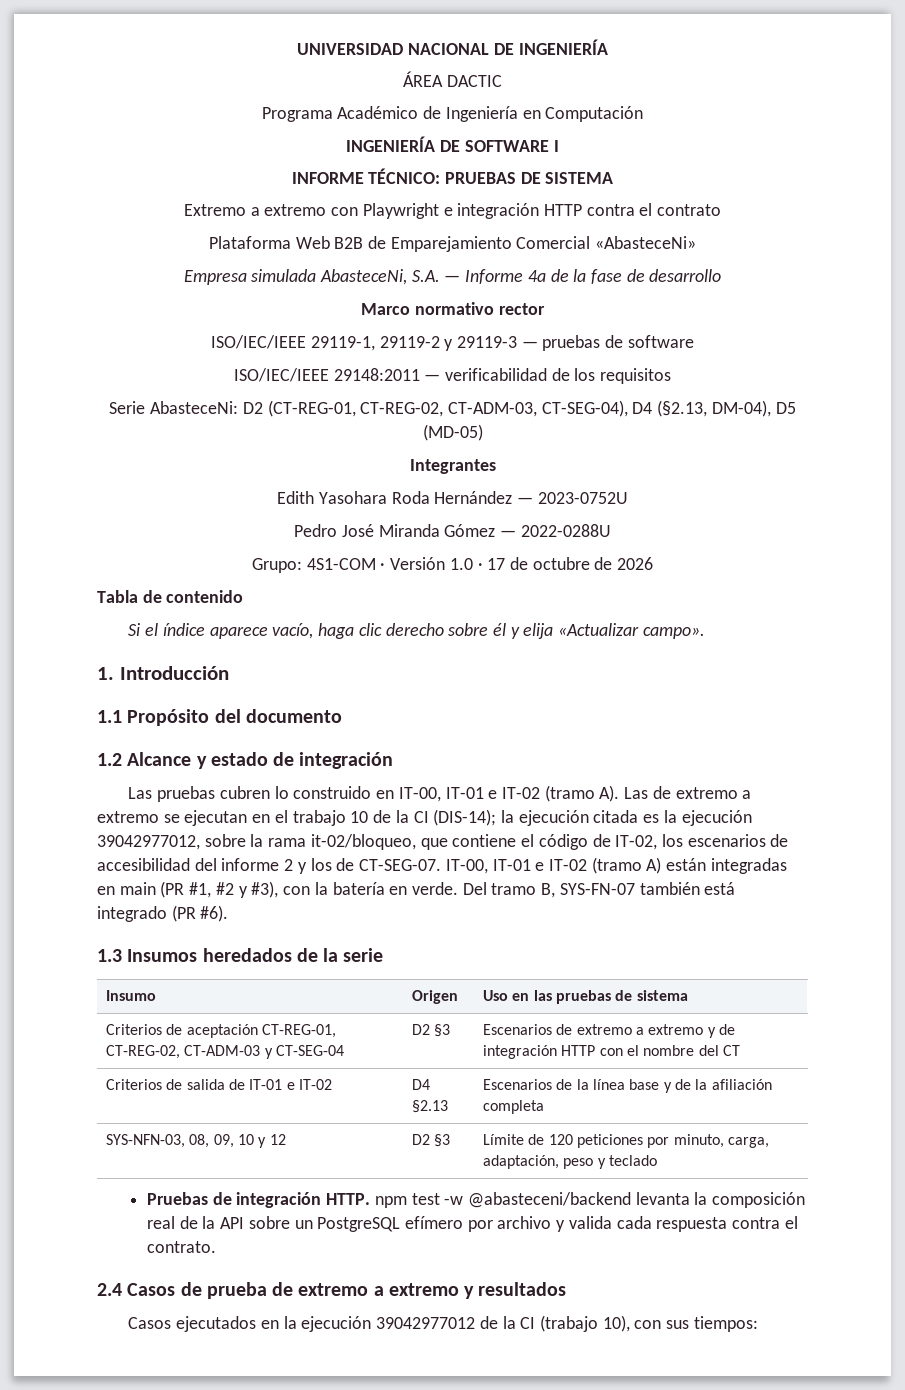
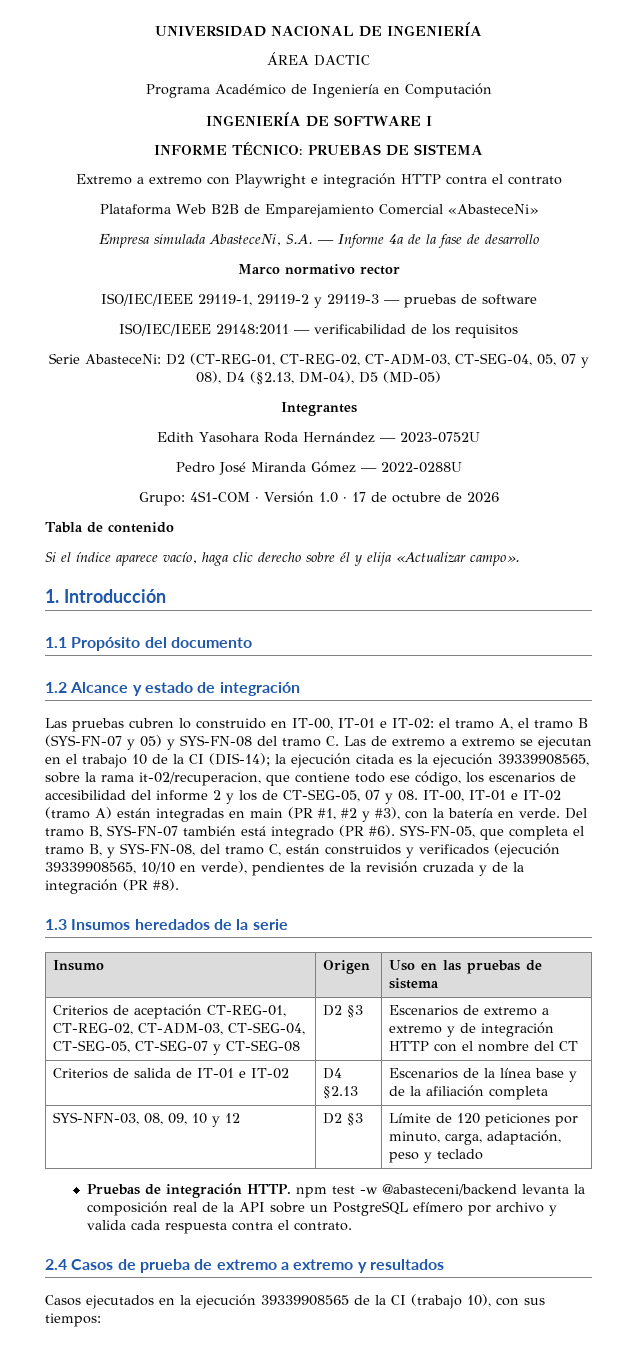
[541,400,628,417] CT-SEG-04), -> [454,353,589,368] [196,371,221,384] CT-SEG-04, 05, 07 y 08),
[502,785,620,802] IT-02 (tramo A). -> [392,718,588,730] [45,735,339,750] IT-02: el tramo A, el tramo B (SYS-FN-07 y 05) y SYS-FN-08 del tramo C.
[97,835,200,850] 39042977012, -> [498,754,589,766] 39339908565,
[310,834,416,850] it-02/bloqueo, -> [139,772,261,786] it-02/recuperacion,
[521,834,658,850] el código de IT-02, -> [355,771,461,786] todo ese código,
[359,859,442,871] CT-SEG-07. -> [283,789,418,804] CT-SEG-05, 07 y 08.
(229, 913) none -> [400,825,584,840] [45,843,560,858] [45,861,524,876] [45,879,179,894] SYS-FN-05, que completa el tramo B, y SYS-FN-08, del tramo C, están construidos y verificados (ejecución 39339908565, 10/10 en verde), pendientes de la revisión cruzada y de la integración (PR #8).
[184,1045,344,1059] CT-ADM-03 y CT-SEG-04 -> [137,1022,305,1035] [52,1040,300,1055] CT-ADM-03, CT-SEG-04, CT-SEG-05, CT-SEG-07 y CT-SEG-08
[376,1317,476,1329] 39042977012 -> [261,1295,349,1306] 39339908565

